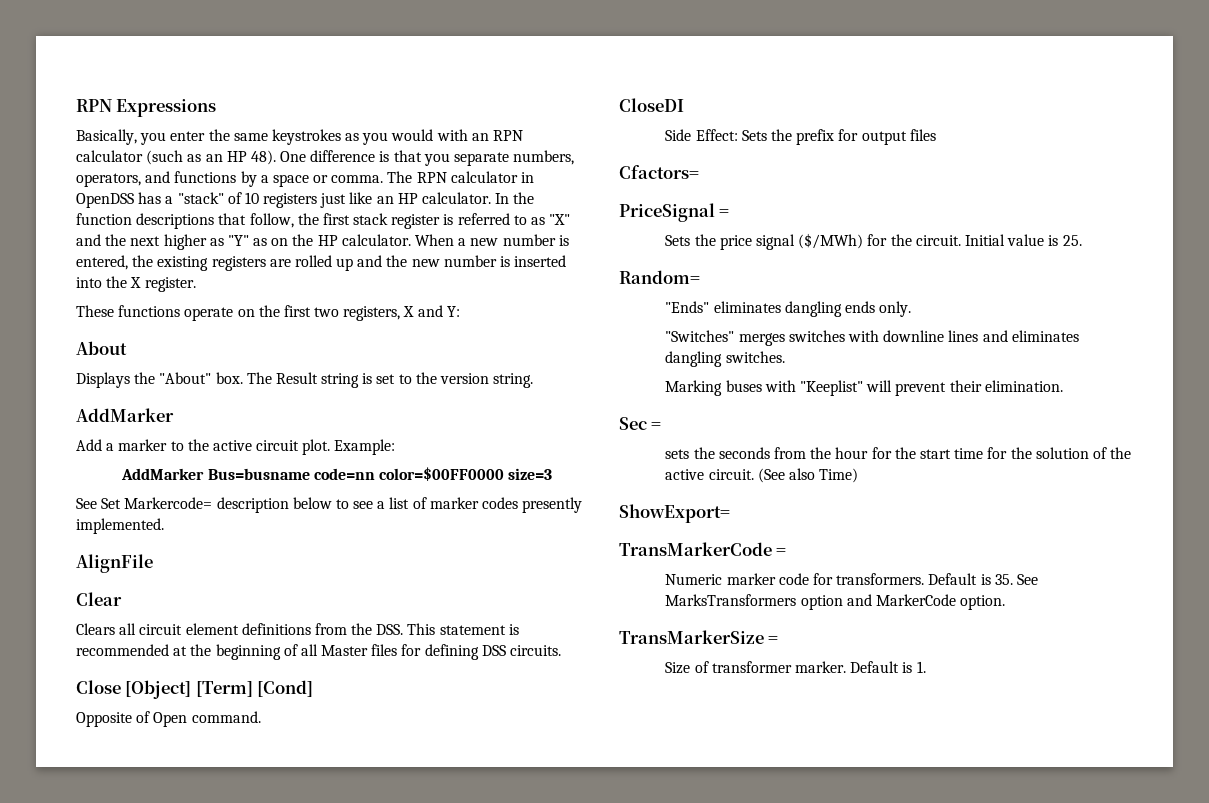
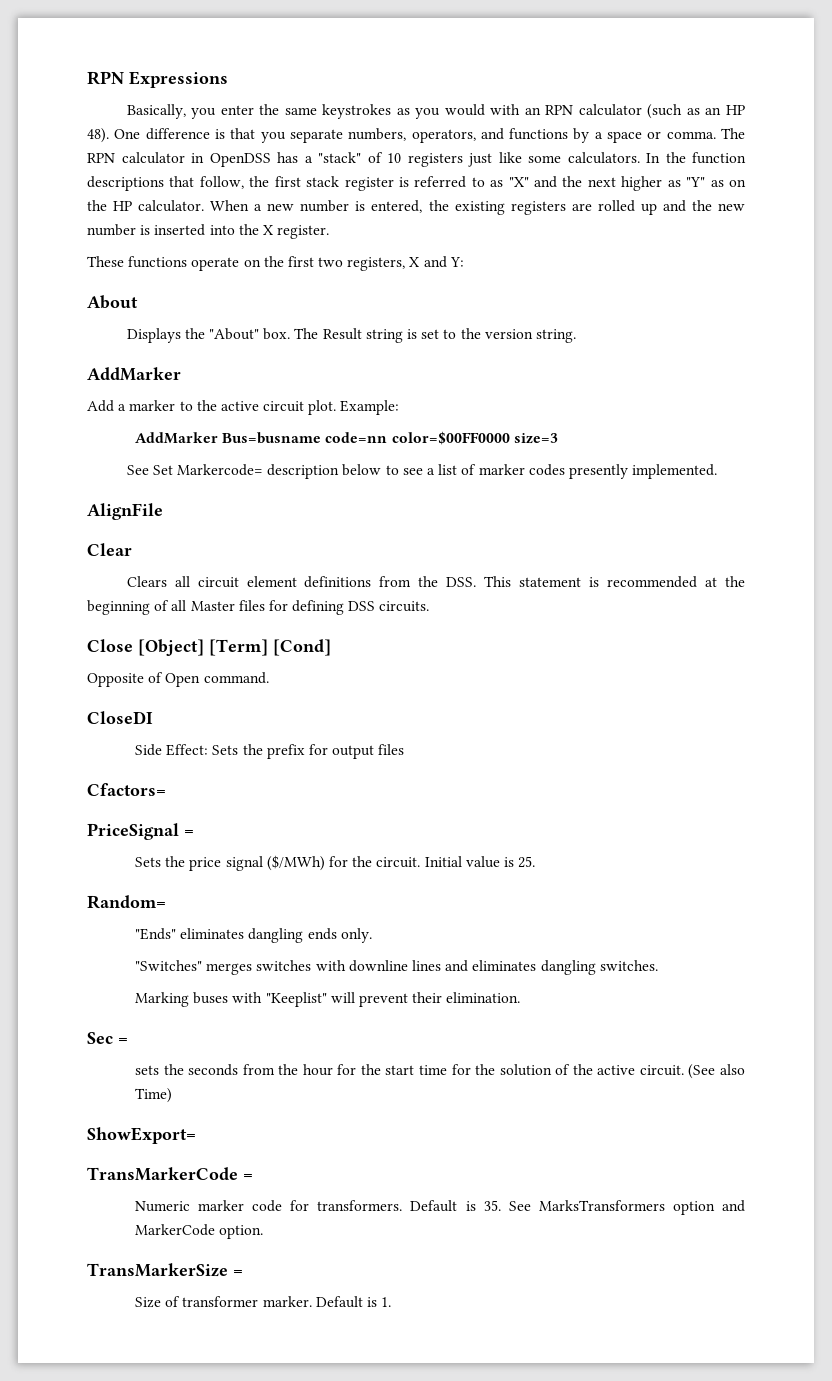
[376,192,492,204] an HP calculator. -> [528,152,640,164] some calculators.

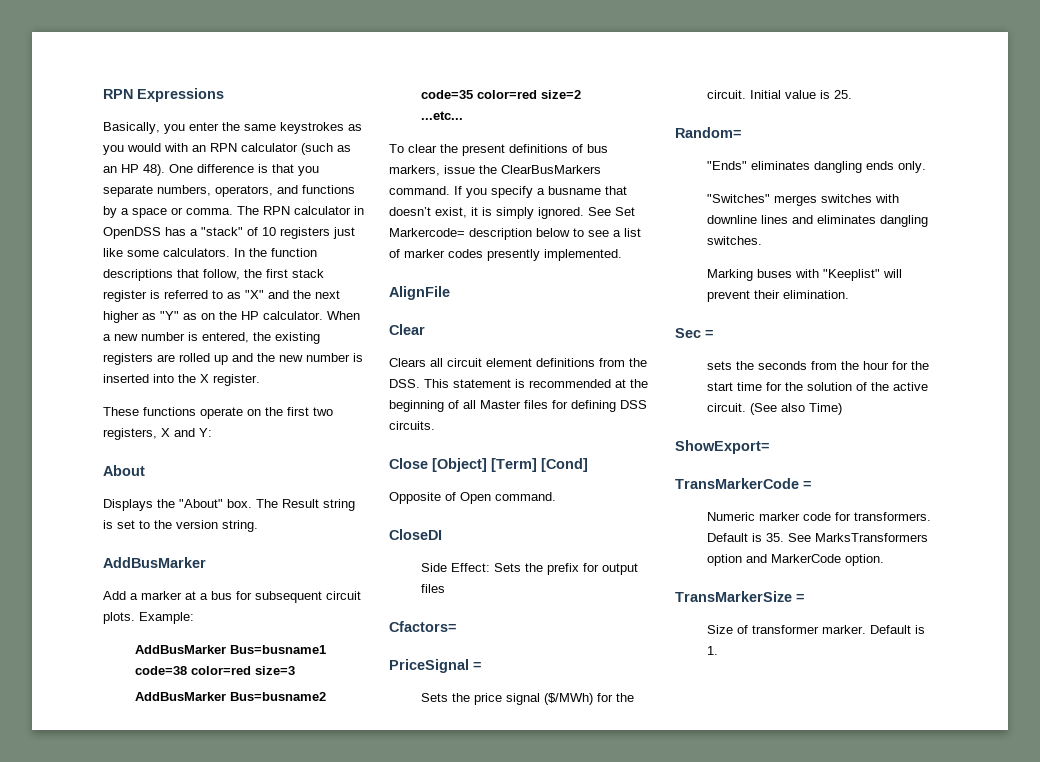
[87,367,181,381] AddMarker -> [103,557,206,568] AddBusMarker
[179,400,400,415] [135,431,558,445] to the active circuit plot. Example: // AddMarker Bus=busname code=nn color=$00FF0000 size=3 // -> [185,591,361,603] [103,612,194,624] [135,645,327,654] [135,666,296,675] [135,692,327,701] [421,90,582,99] [421,111,464,120] [389,144,608,156] [389,165,601,176] [389,186,627,198] [389,207,584,219] at a bus for subsequent circuit plots. Example: // AddBusMarker Bus=busname1 code=38 color=red size=3 // AddBusMarker Bus=busname2 code=35 color=red size=2 // ...etc... // To clear the present definitions of bus markers, issue the ClearBusMarkers command. If you specify a busname that doesn’t exist, it is simply ignored.

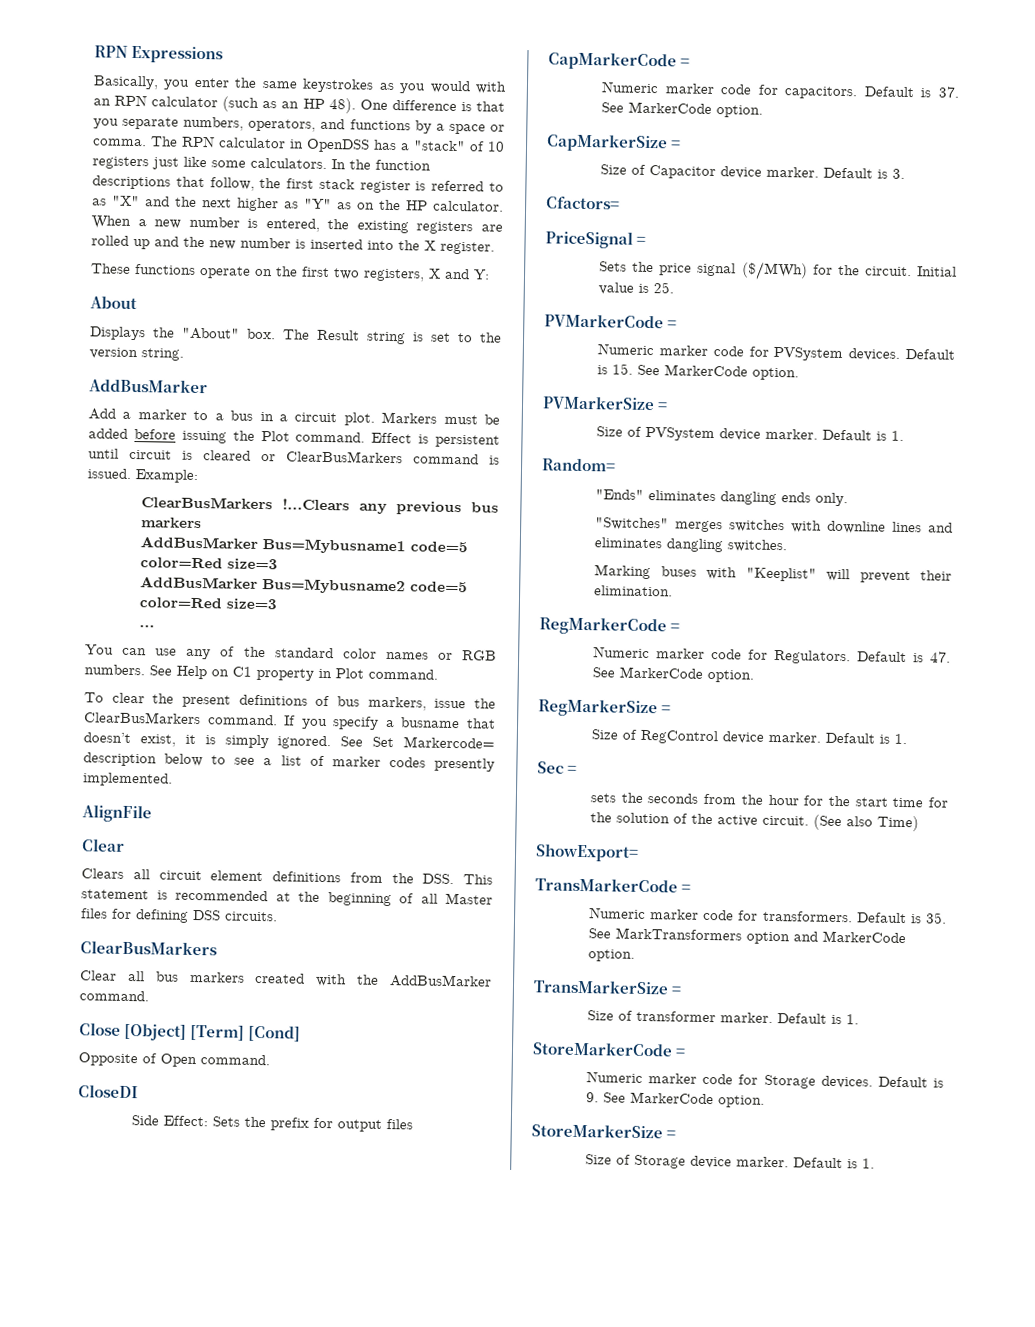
[185,591,196,600] at -> [193,410,209,421] to
[236,591,361,603] [103,612,194,624] [135,645,327,654] [135,666,296,675] [135,692,327,701] [421,90,582,99] [421,111,464,120] for subsequent circuit plots. Example: // AddBusMarker Bus=busname1 code=38 color=red size=3 // AddBusMarker Bus=busname2 code=35 color=red size=2 // ...etc... -> [259,411,501,426] [88,428,500,448] [88,448,500,465] [87,468,198,484] [141,496,499,516] [141,517,203,529] [140,536,469,555] [140,557,279,570] [140,576,469,595] [139,597,278,610] [139,625,156,628] [85,644,498,661] [84,664,438,681] in a circuit plot. Markers must be added before issuing the Plot command. Effect is persistent until circuit is cleared or ClearBusMarkers command is issued. Example: // ClearBusMarkers !...Clears any previous bus markers // AddBusMarker Bus=Mybusname1 code=5 color=Red size=3 // AddBusMarker Bus=Mybusname2 code=5 color=Red size=3 // ... // You can use any of the standard color names or RGB numbers. See Help on C1 property in Plot command.
(435, 425) none -> [80,940,217,956] [80,970,492,988] [79,990,149,1002] // ClearBusMarkers // Clear all bus markers created with the AddBusMarker command.
(446, 588) none -> [548,51,691,71] [601,81,960,100] [601,101,764,118] [546,133,682,153] [600,164,906,180] // CapMarkerCode = // Numeric marker code for capacitors. Default is 37. See MarkerCode option. // CapMarkerSize = // Size of Capacitor device marker. Default is 3.
(853, 94) none -> [544,313,678,329] [597,343,955,362] [597,363,800,381] [542,395,669,411] [596,426,905,442] // PVMarkerCode = // Numeric marker code for PVSystem devices. Default is 15. See MarkerCode option. // PVMarkerSize = // Size of PVSystem device marker. Default is 1.
(850, 294) none -> [539,616,681,636] [593,646,951,665] [592,666,755,683] [538,698,672,718] [591,729,908,745] // RegMarkerCode = // Numeric marker code for Regulators. Default is 47. See MarkerCode option. // RegMarkerSize = // Size of RegControl device marker. Default is 1.
[815,533,929,542] MarksTransformers -> [615,927,743,941] MarkTransformers
(719, 650) none -> [532,1041,687,1057] [586,1071,944,1089] [586,1091,766,1108] [531,1123,677,1139] [585,1154,876,1169] // StoreMarkerCode = // Numeric marker code for Storage devices. Default is 9. See MarkerCode option. // StoreMarkerSize = // Size of Storage device marker. Default is 1.

